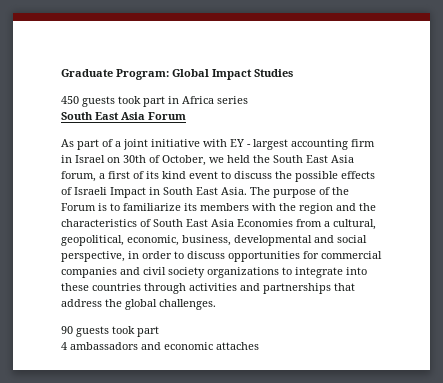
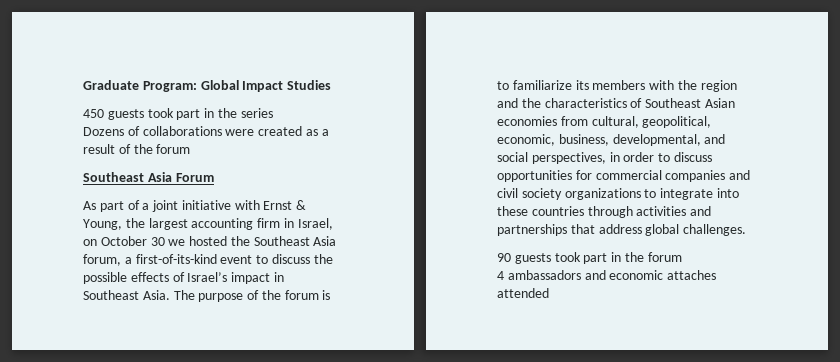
[182,96,214,104] Africa -> [217,108,237,118] the
[61,112,119,120] South East -> [83,126,329,136] [83,144,191,154] [83,172,144,182] Dozens of collaborations were created as a result of the forum // Southeast
[230,139,375,150] [61,155,354,166] [61,171,186,182] EY - largest accounting firm in Israel on 30th of October, we held the South East Asia forum, a first of its kind -> [263,200,307,210] [83,218,333,230] [83,236,337,246] [83,254,217,266] Ernst & Young, the largest accounting firm in Israel, on October 30 we hosted the Southeast Asia forum, a first-of-its-kind
[74,187,218,198] Israeli Impact in South East -> [187,272,284,284] [83,290,139,300] Israel’s impact in Southeast
[61,203,96,211] Forum -> [284,290,319,300] forum
[153,219,330,227] South East Asia Economies from a -> [645,98,735,108] [497,116,588,126] Southeast Asian economies from
[234,235,312,246] developmental -> [612,134,701,146] developmental,
[61,251,125,262] perspective, -> [531,152,606,164] perspectives,
[105,299,122,307] the -> (642, 229) none
(159, 331) none -> [611,252,682,262] in the forum
(259, 346) none -> [497,288,549,298] attended

